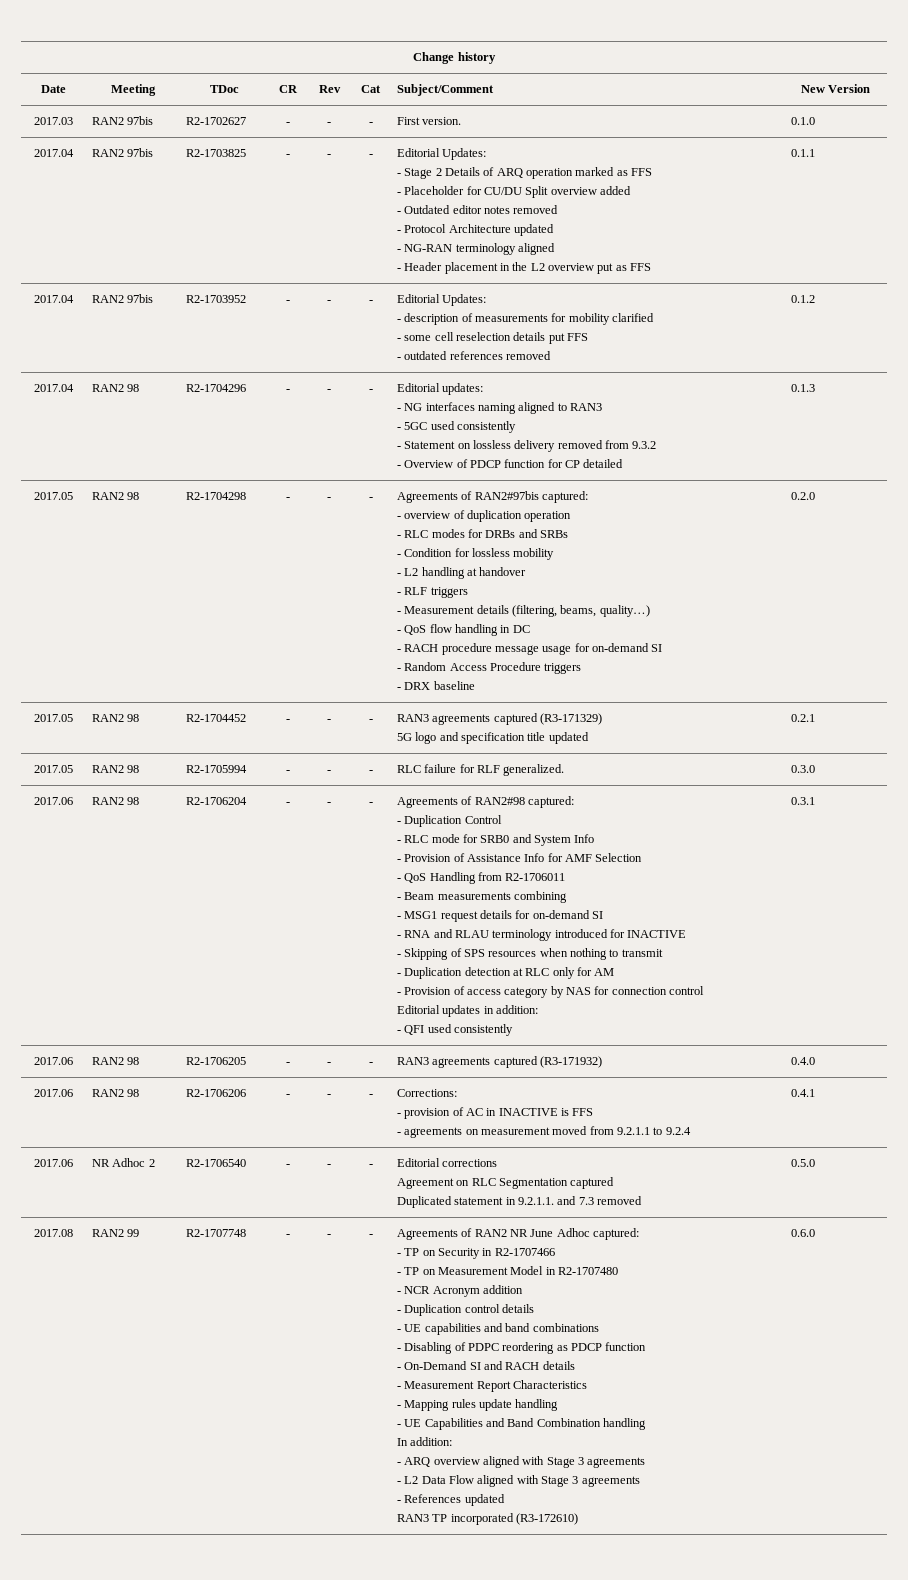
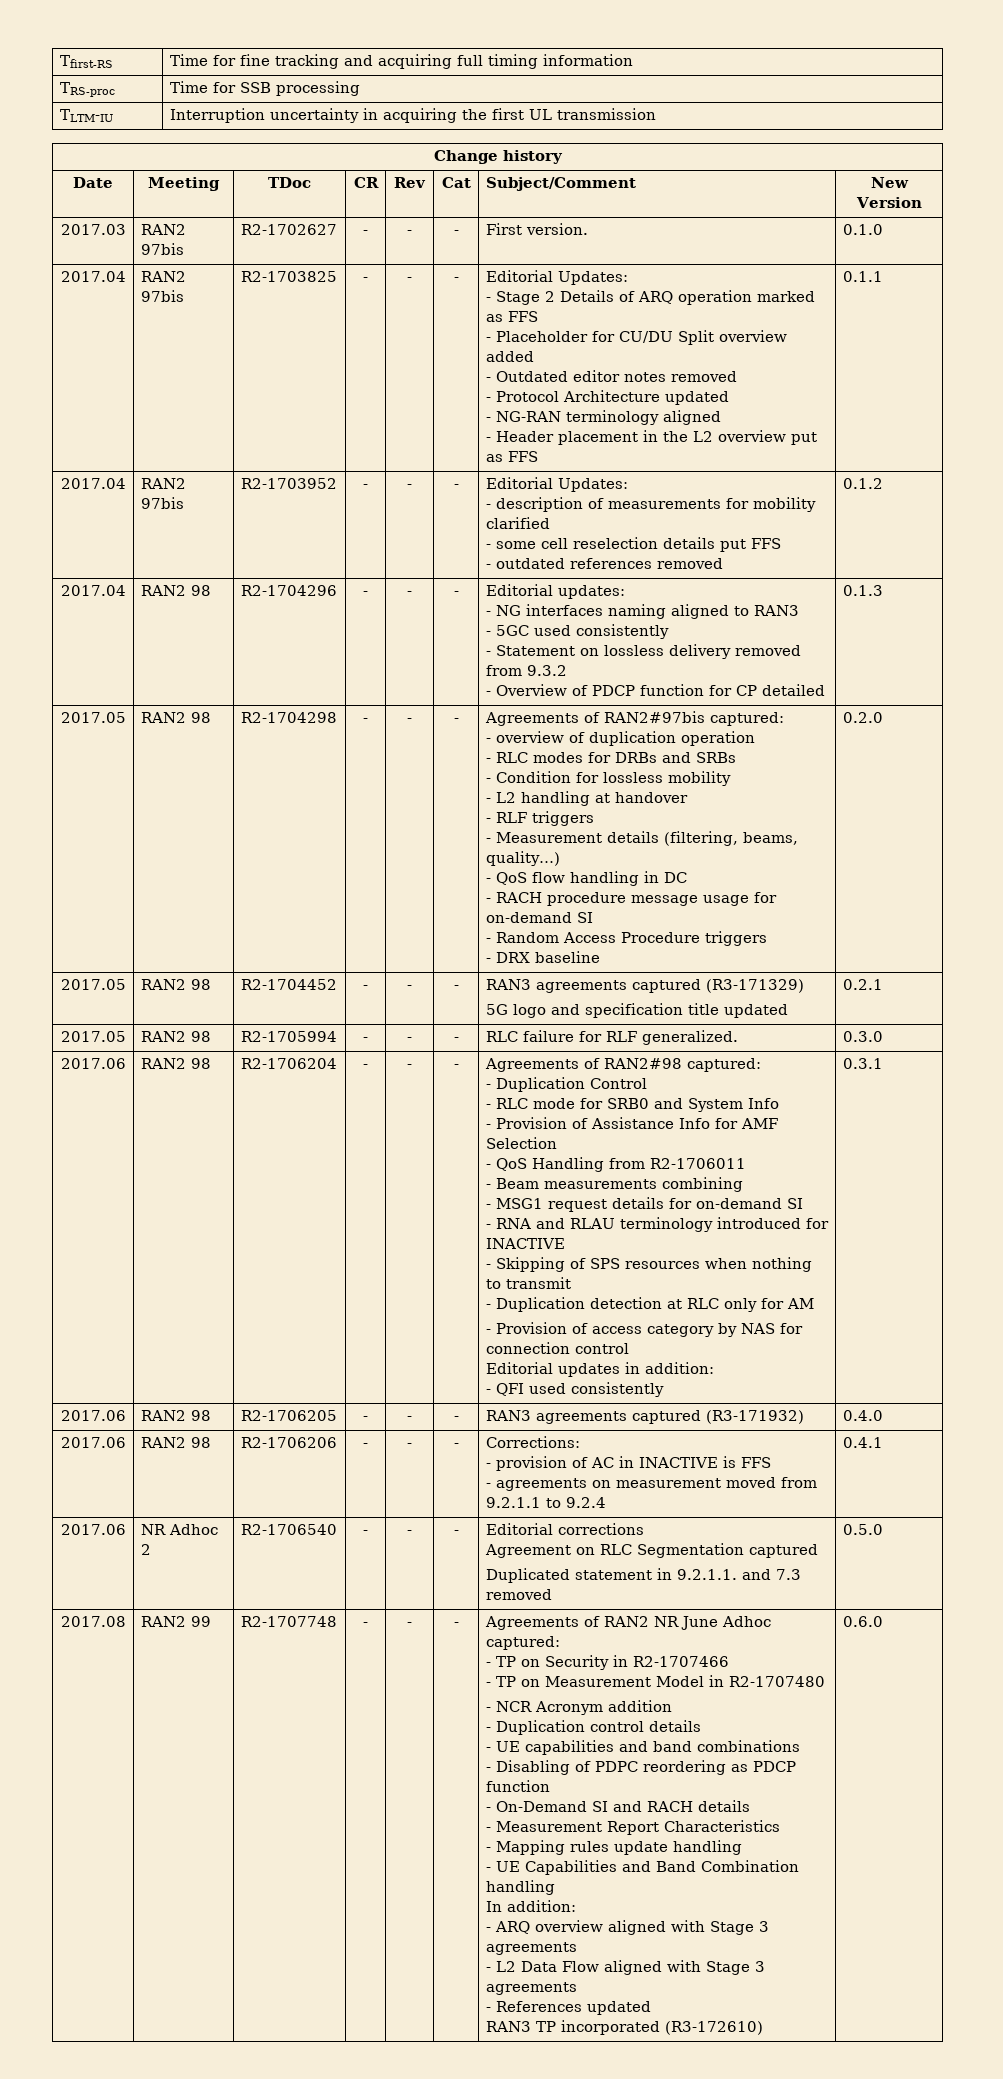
(413, 58) none -> [59,55,113,68] [169,54,633,69] [59,82,115,97] [169,81,360,96] [59,109,113,122] [169,108,656,123] Tfirst-RS | Time for fine tracking and acquiring full timing information // TRS-proc | Time for SSB processing // TLTM-IU | Interruption uncertainty in acquiring the first UL transmission //

